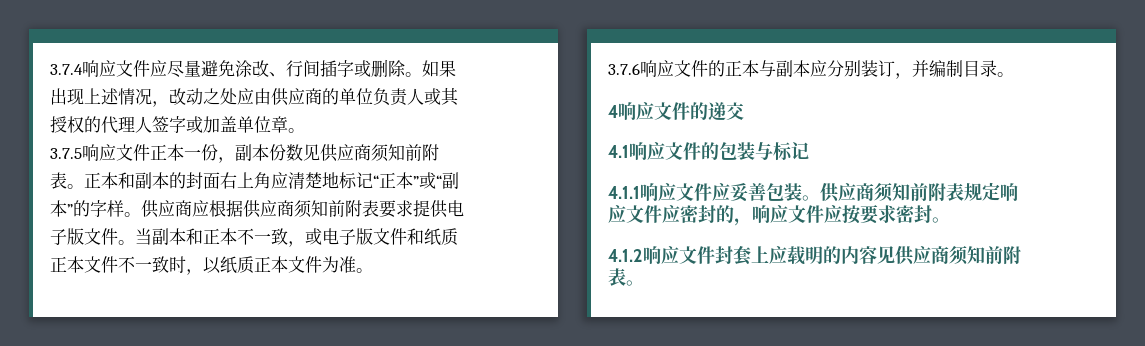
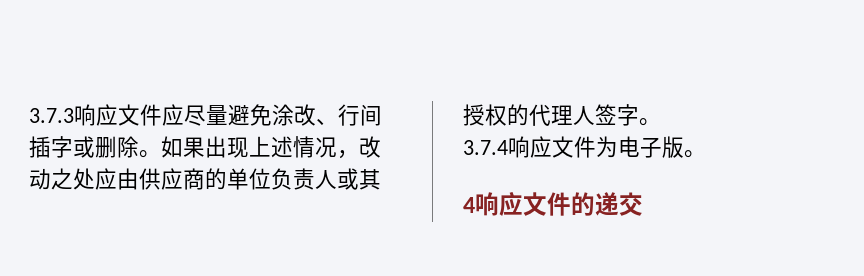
[50,64,83,75] 3.7.4 -> [29,108,74,123] 3.7.3
[186,116,305,133] [50,144,439,163] [50,172,459,189] [50,200,464,218] [50,228,458,247] [50,256,373,275] [608,60,997,79] 或加盖单位章。 // 3.7.5响应文件正本一份，副本份数见供应商须知前附表。正本和副本的封面右上角应清楚地标记“正本”或“副本”的字样。供应商应根据供应商须知前附表要求提供电子版文件。当副本和正本不一致，或电子版文件和纸质正本文件不一致时，以纸质正本文件为准。 // 3.7.6响应文件的正本与副本应分别装订，并编制目录 -> [639,118,661,126] [463,136,684,158] 。 // 3.7.4响应文件为电子版
[608,142,809,161] [608,182,1018,203] [608,205,950,226] [608,245,1021,266] [608,268,644,286] // 4.1响应文件的包装与标记 // 4.1.1响应文件应妥善包装。供应商须知前附表规定响应文件应密封的，响应文件应按要求密封。 // 4.1.2响应文件封套上应载明的内容见供应商须知前附表。 -> (643, 204) none

